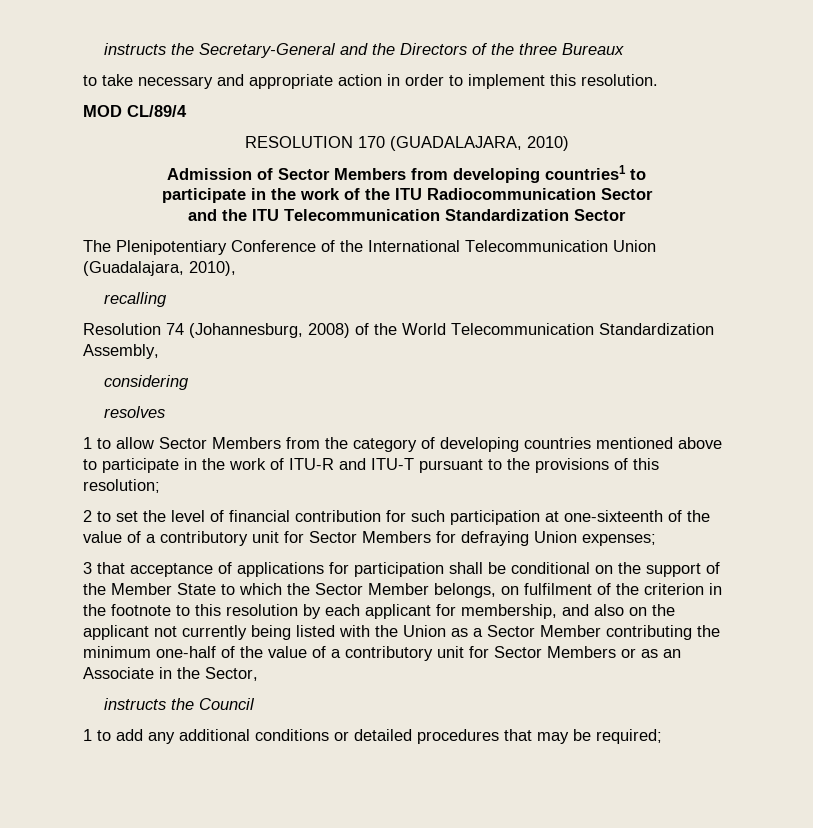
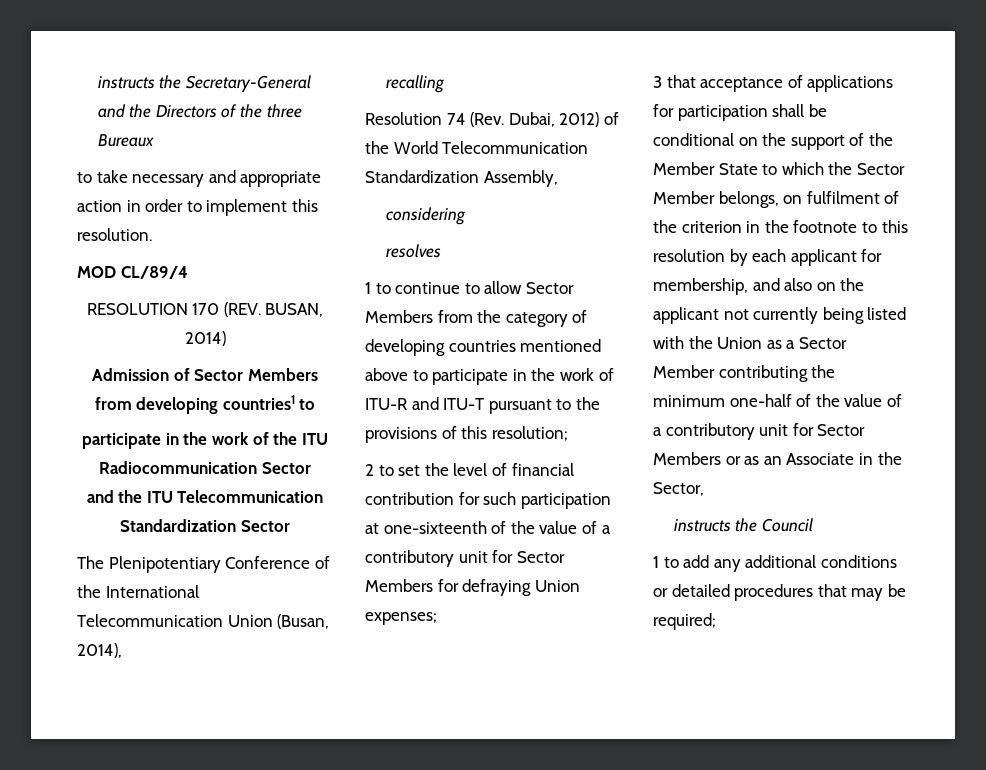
[389,136,569,151] (GUADALAJARA, 2010) -> [223,302,324,317] [184,331,226,346] (REV. BUSAN, 2014)
[83,261,236,276] (Guadalajara, 2010), -> [277,614,330,629] [77,643,122,658] (Busan, 2014),
[189,323,350,338] (Johannesburg, 2008) -> [470,112,600,127] (Rev. Dubai, 2012)
(111, 443) none -> [395,282,480,294] continue to

